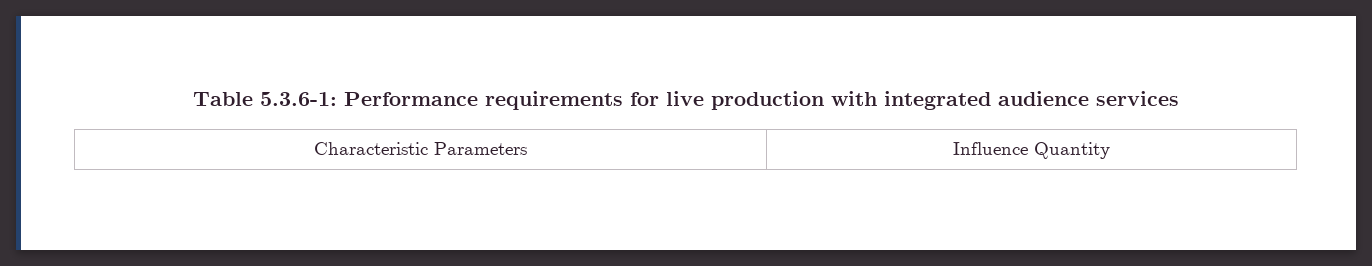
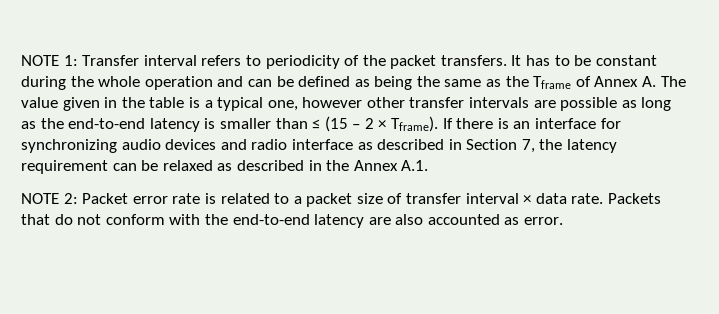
[193,91,1179,110] [314,142,527,155] [953,142,1110,159] Table 5.3.6-1: Performance requirements for live production with integrated audience services // Characteristic Parameters | Influence Quantity -> [21,55,657,69] [21,76,686,90] [21,97,672,111] [21,116,621,132] [21,139,618,153] [21,160,429,174] [21,193,662,207] [21,214,564,228] NOTE 1: Transfer interval refers to periodicity of the packet transfers. It has to be constant during the whole operation and can be defined as being the same as the Tframe of Annex A. The value given in the table is a typical one, however other transfer intervals are possible as long as the end-to-end latency is smaller than ≤ (15 – 2 × Tframe). If there is an interface for synchronizing audio devices and radio interface as described in Section 7, the latency requirement can be relaxed as described in the Annex A.1. // NOTE 2: Packet error rate is related to a packet size of transfer interval × data rate. Packets that do not conform with the end-to-end latency are also accounted as error.

